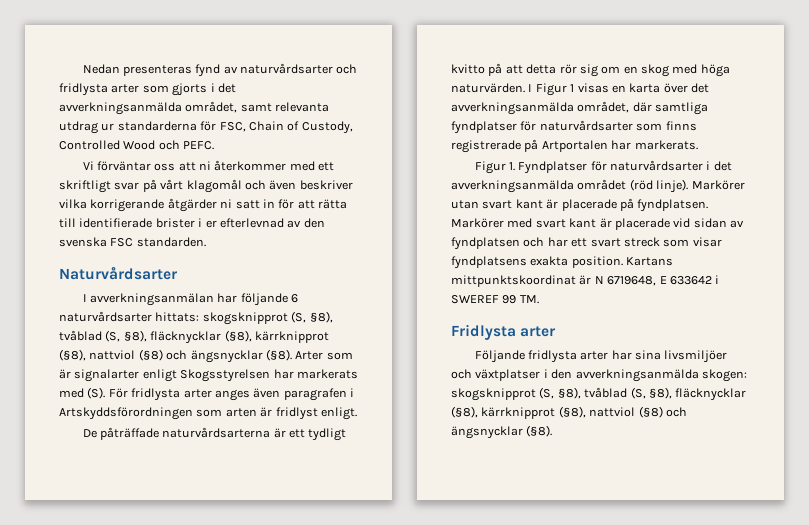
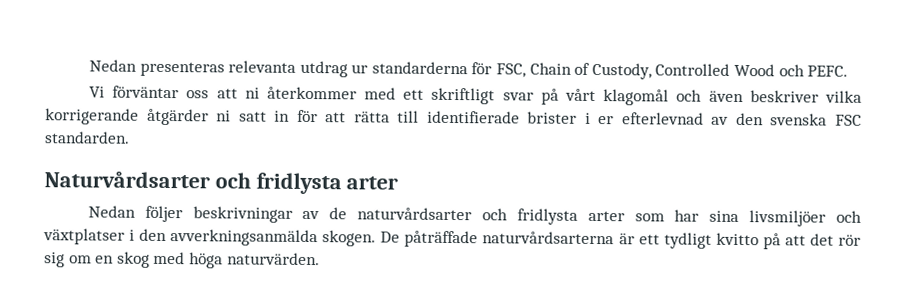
[195,63,358,77] [59,83,236,96] [59,101,272,115] fynd av naturvårdsarter och fridlysta arter som gjorts i det avverkningsanmälda området, samt -> (225, 69) none
[82,293,299,306] [59,311,333,325] [59,330,329,344] [59,349,353,363] [59,369,358,382] [59,387,354,401] [59,407,357,420] // I avverkningsanmälan har följande 6 naturvårdsarter hittats: skogsknipprot (S, §8), tvåblad (S, §8), fläcknycklar (§8), kärrknipprot (§8), nattviol (§8) och ängsnycklar (§8). Arter som är signalarter enligt Skogsstyrelsen har markerats med (S). För fridlysta arter anges även paragrafen i Artskyddsförordningen som arten är fridlyst enligt. // -> [214,172,399,195] [87,205,862,227] [43,228,377,247] och fridlysta arter // Nedan följer beskrivningar av de naturvårdsarter och fridlysta arter som har sina livsmiljöer och växtplatser i den avverkningsanmälda skogen.
[526,64,557,74] detta -> [809,233,834,246] det
[528,83,709,96] [451,101,709,115] [451,120,697,134] [451,139,698,153] [474,160,732,174] [451,179,745,193] [451,198,709,212] [451,218,744,230] [451,237,722,250] [451,256,674,269] [451,275,720,287] [451,295,539,304] [451,324,556,340] [474,350,728,363] [451,369,747,382] [451,387,747,401] [451,406,687,419] [451,425,553,439] I Figur 1 visas en karta över det avverkningsanmälda området, där samtliga fyndplatser för naturvårdsarter som finns registrerade på Artportalen har markerats. // Figur 1. Fyndplatser för naturvårdsarter i det avverkningsanmälda området (röd linje). Markörer utan svart kant är placerade på fyndplatsen. Markörer med svart kant är placerade vid sidan av fyndplatsen och har ett svart streck som visar fyndplatsens exakta position. Kartans mittpunktskoordinat är N 6719648, E 633642 i SWEREF 99 TM. // Fridlysta arter // Följande fridlysta arter har sina livsmiljöer och växtplatser i den avverkningsanmälda skogen: skogsknipprot (S, §8), tvåblad (S, §8), fläcknycklar (§8), kärrknipprot (§8), nattviol (§8) och ängsnycklar (§8). -> (320, 259) none

